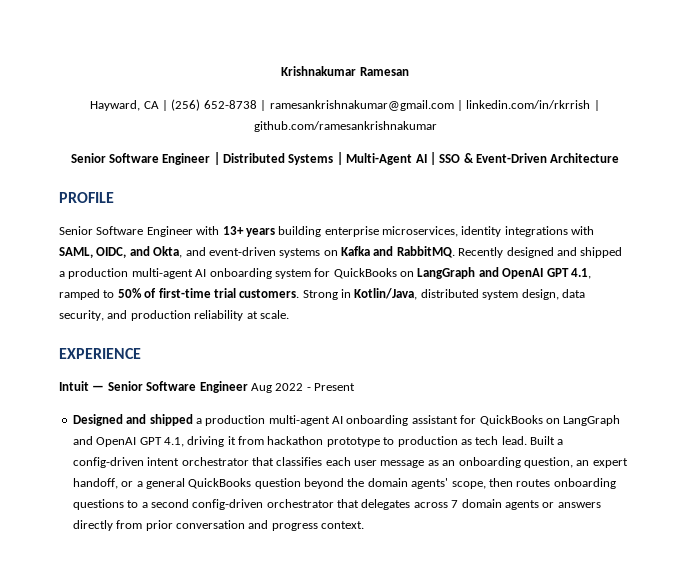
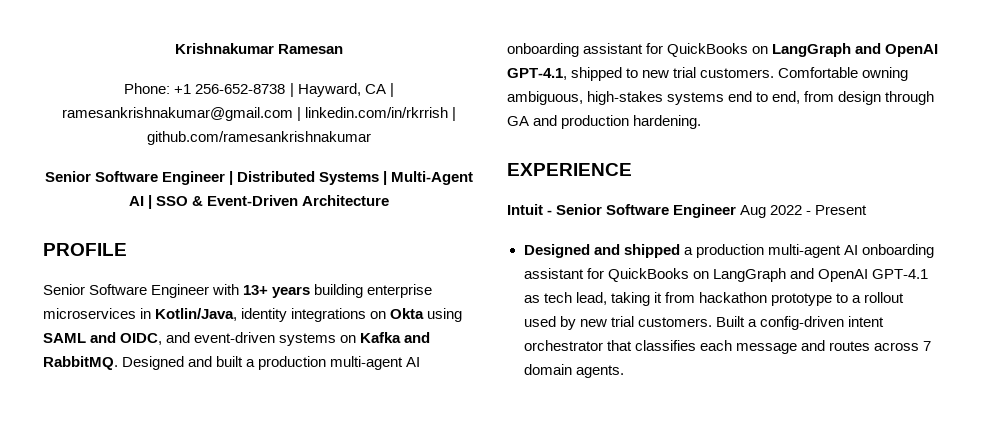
[90,99,257,111] Hayward, CA | (256) 652-8738 -> [124,83,386,97] Phone: +1 256-652-8738 | Hayward, CA
[382,226,595,237] [59,246,183,258] microservices, identity integrations with SAML, OIDC, and Okta, -> [43,308,463,322] [43,332,163,345] microservices in Kotlin/Java, identity integrations on Okta using SAML and OIDC,
[458,247,623,258] [59,267,591,279] [59,288,585,300] [59,310,289,321] Recently designed and shipped a production multi-agent AI onboarding system for QuickBooks on LangGraph and OpenAI GPT 4.1, ramped to 50% of first-time trial customers. Strong in Kotlin/Java, distributed system design, data security, and production reliability at scale. -> [122,356,421,370] [507,43,939,57] [507,67,909,81] [507,91,935,105] [507,115,702,129] Designed and built a production multi-agent AI onboarding assistant for QuickBooks on LangGraph and OpenAI GPT-4.1, shipped to new trial customers. Comfortable owning ambiguous, high-stakes systems end to end, from design through GA and production hardening.
[92,385,105,391] — -> [547,210,553,215] -
[139,436,225,447] GPT 4.1, driving -> [871,269,928,279] [523,292,650,306] GPT-4.1 as tech lead, taking
[397,436,527,447] production as tech lead. -> [851,292,904,303] [523,316,712,330] a rollout used by new trial customers.
[354,457,628,468] [72,478,616,489] [72,499,601,510] [72,520,364,531] user message as an onboarding question, an expert handoff, or a general QuickBooks question beyond the domain agents' scope, then routes onboarding questions to a second config-driven orchestrator that delegates across 7 domain agents or answers directly from prior conversation and progress context. -> [735,340,931,354] [523,364,624,378] message and routes across 7 domain agents.

